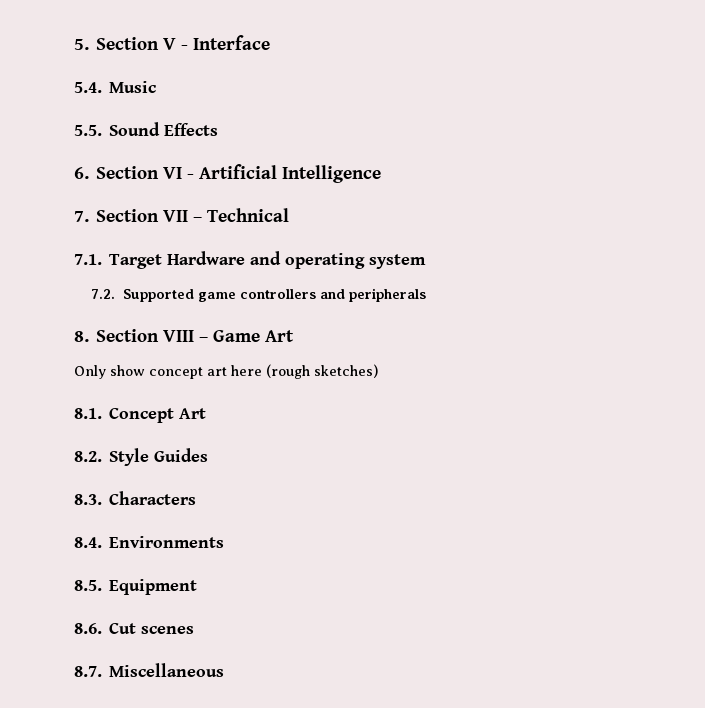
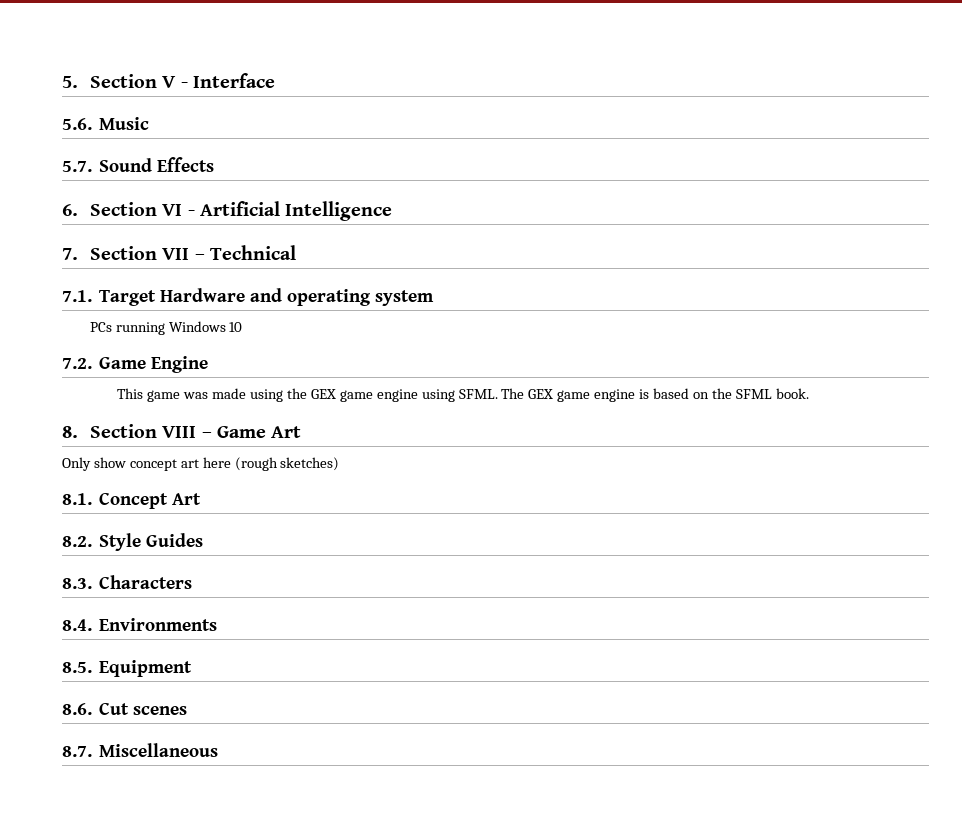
[74,82,102,93] 5.4. -> [62,118,92,130] 5.6.
[74,125,102,136] 5.5. -> [62,161,92,172] 5.7.
[91,288,426,302] 7.2. Supported game controllers and peripherals -> [89,321,243,335] [62,356,209,373] [117,388,809,402] PCs running Windows 10 // 7.2. Game Engine // This game was made using the GEX game engine using SFML. The GEX game engine is based on the SFML book.

